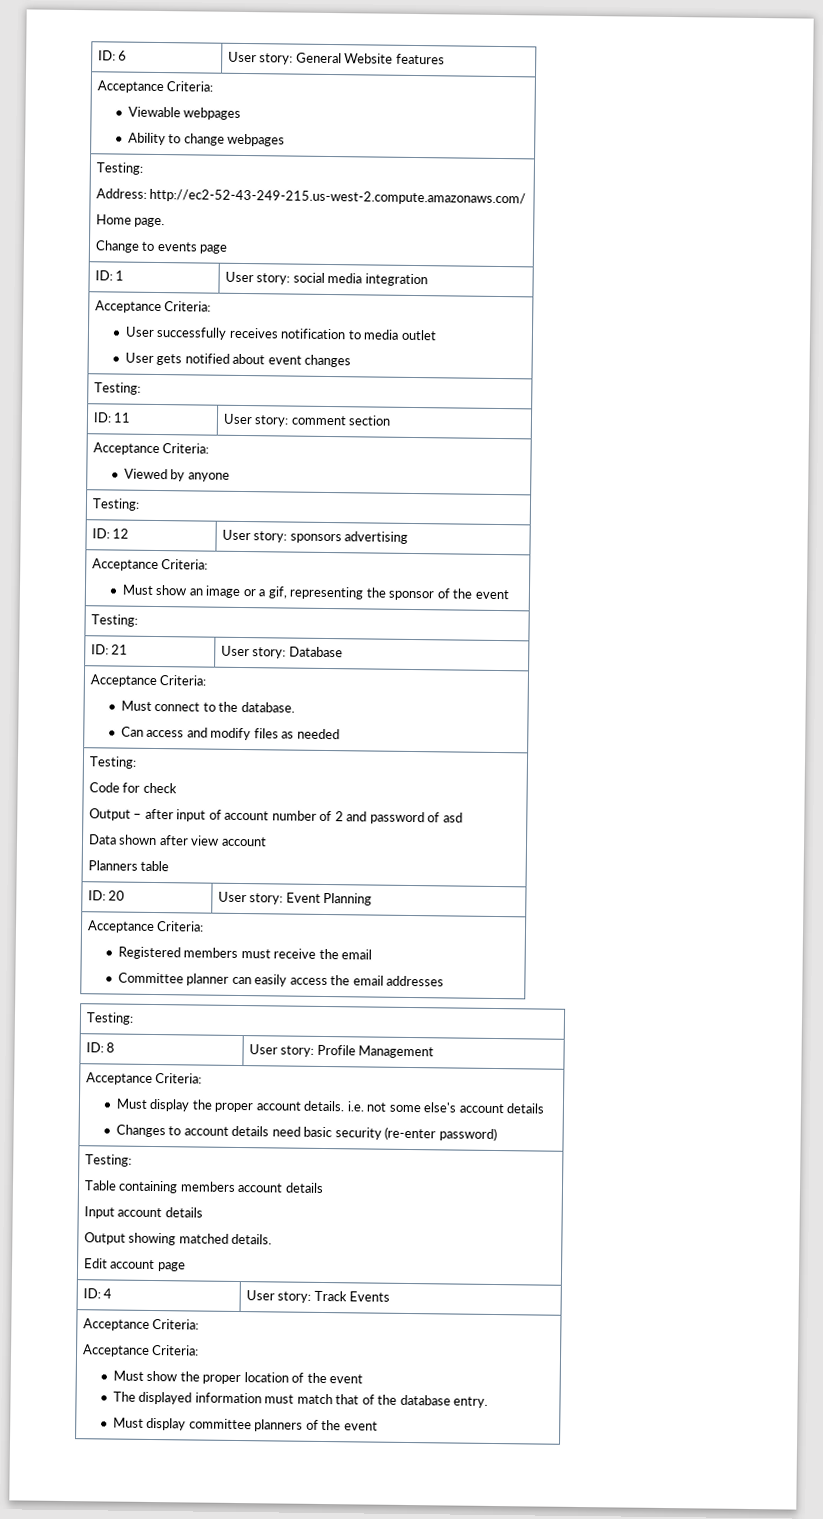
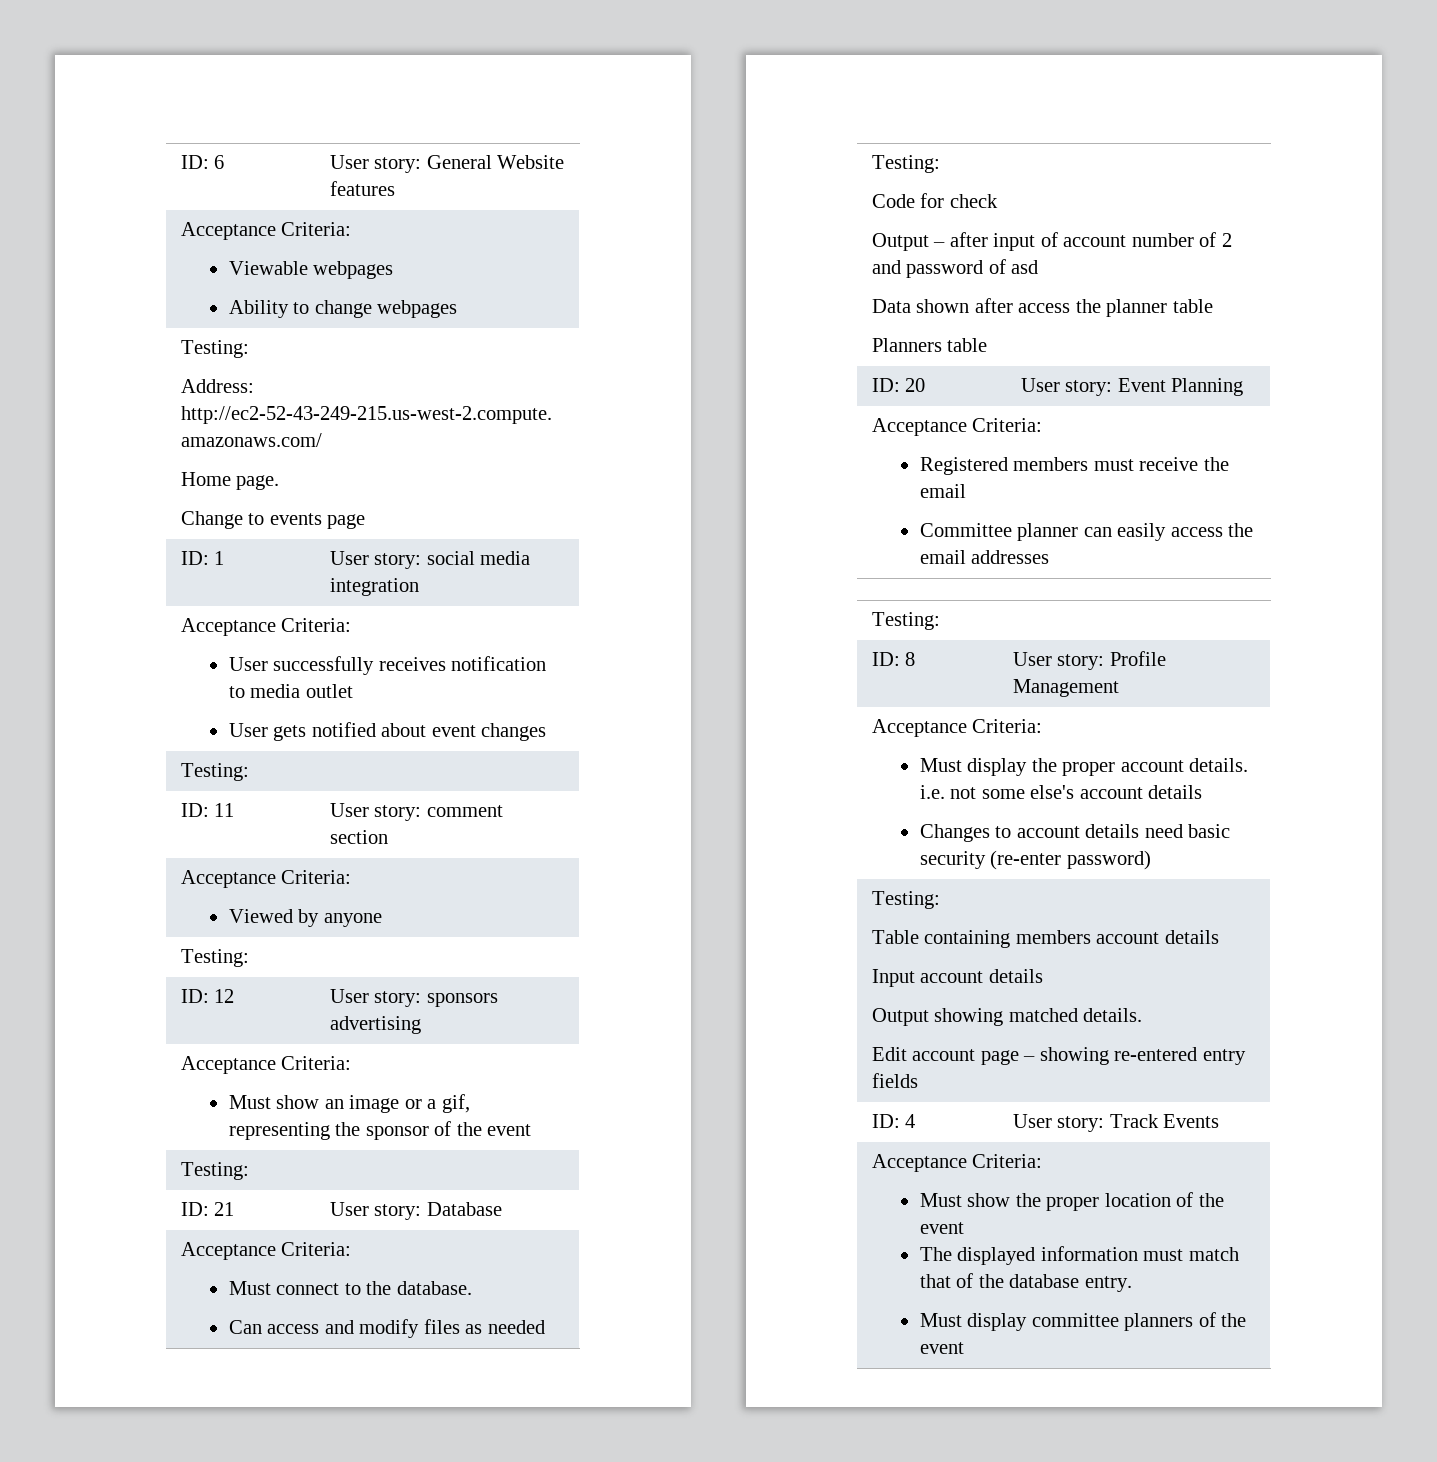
[190,835,267,847] view account -> [1018,299,1213,317] access the planner table
(186, 1267) none -> [1023,1047,1246,1065] [871,1073,918,1088] – showing re-entered entry fields
[82,1344,200,1357] // Acceptance Criteria: -> (1043, 1161) none

